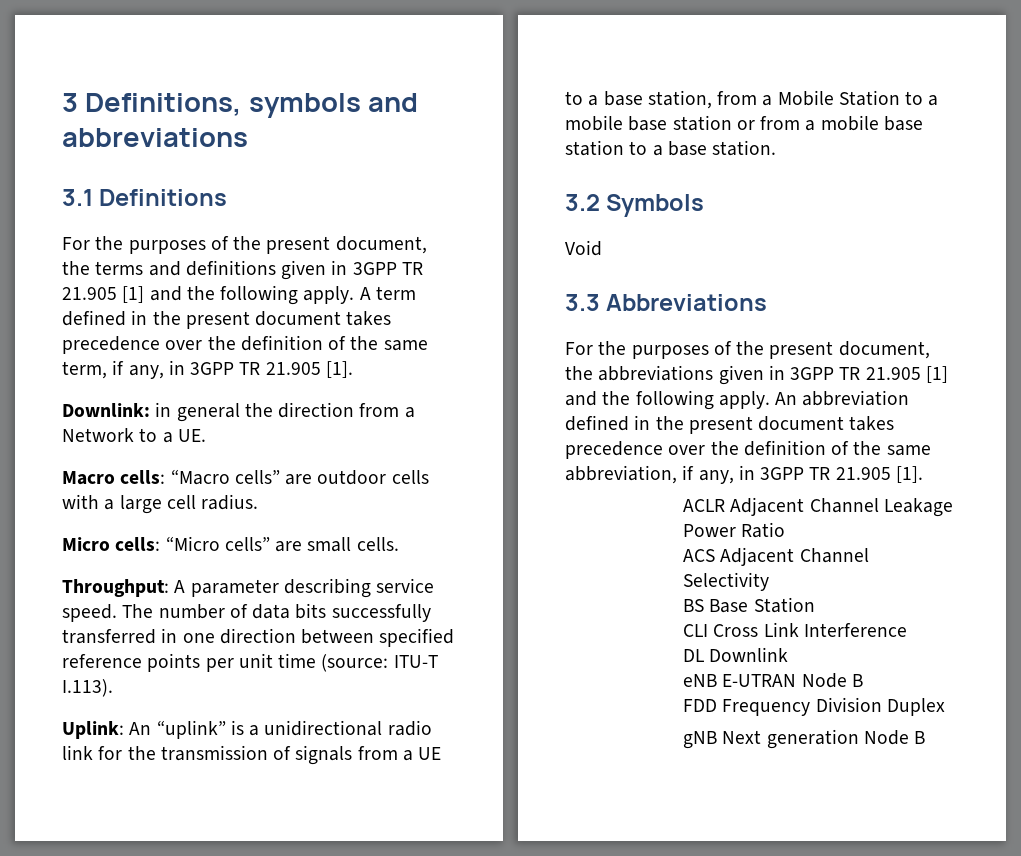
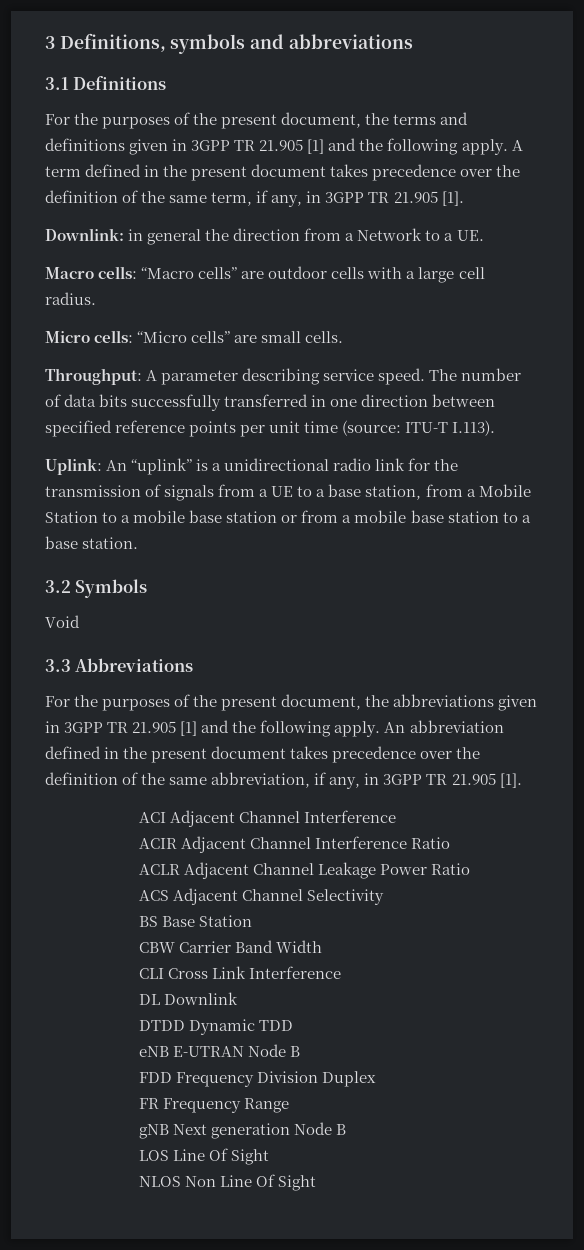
(923, 474) none -> [138,810,396,827] [138,836,450,853] // ACI Adjacent Channel Interference // ACIR Adjacent Channel Interference Ratio
(815, 605) none -> [138,940,322,953] // CBW Carrier Band Width
(789, 654) none -> [138,1019,293,1035] // DTDD Dynamic TDD
(945, 707) none -> [138,1098,289,1113] // FR Frequency Range
(926, 737) none -> [138,1148,269,1165] [138,1174,316,1191] // LOS Line Of Sight // NLOS Non Line Of Sight

